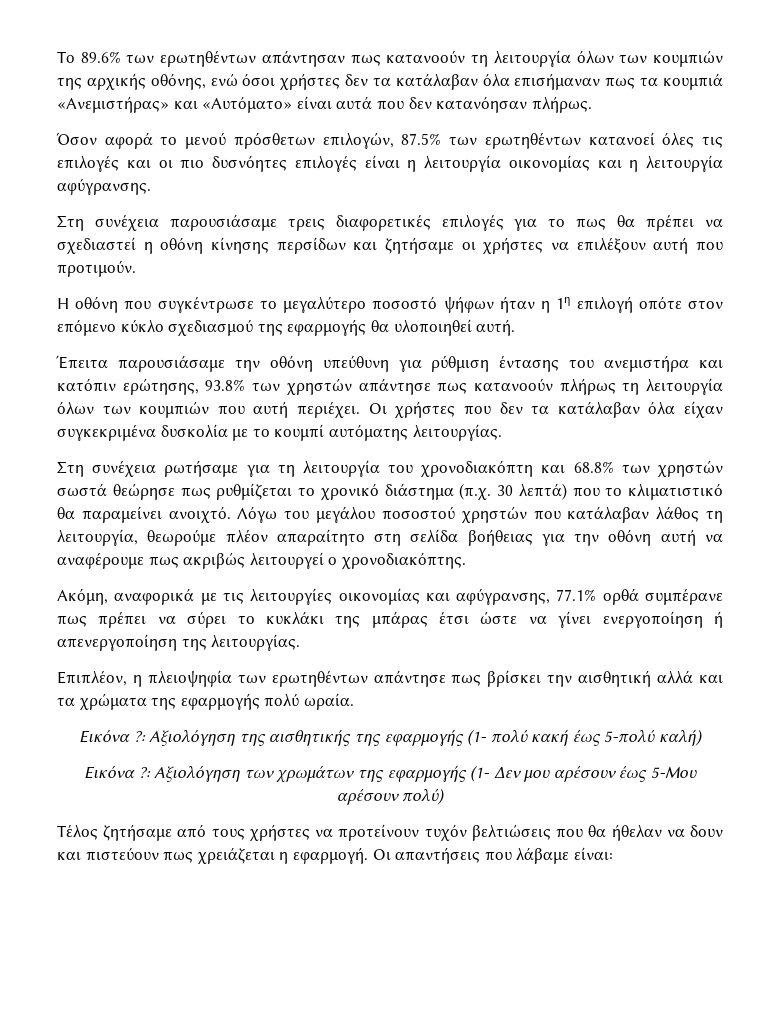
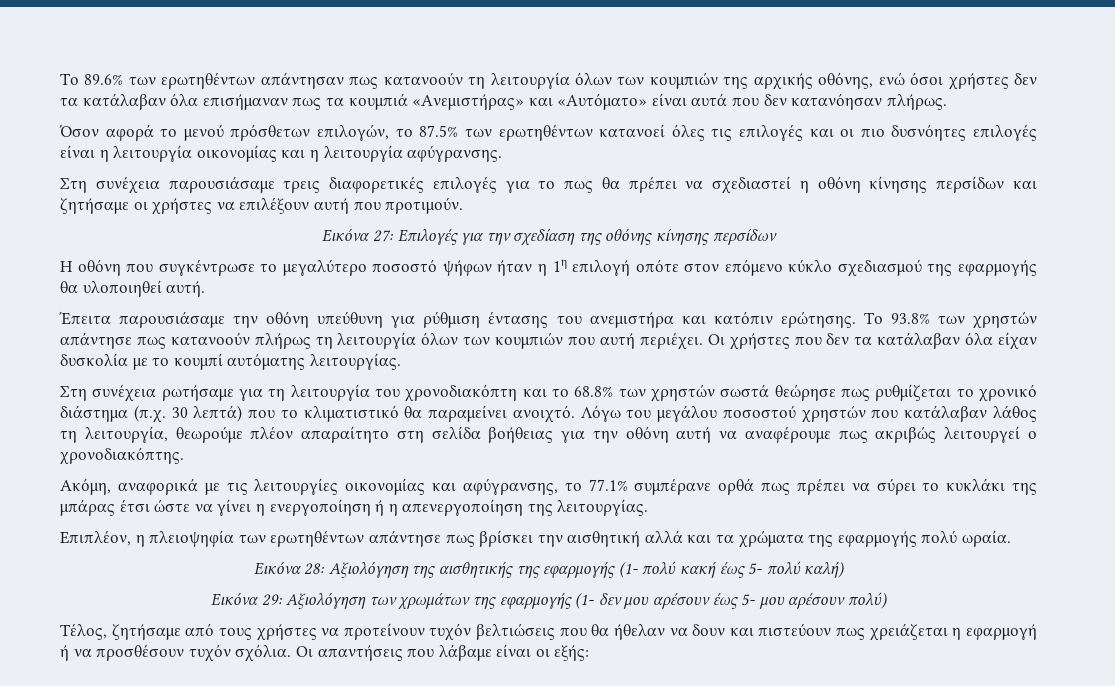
(394, 140) none -> [395,129,413,137] το
(136, 268) none -> [322,228,777,246] // Εικόνα 27: Επιλογές για την σχεδίαση της οθόνης κίνησης περσίδων
[122,378,199,395] ερώτησης, -> [780,311,883,328] ερώτησης. Το
[57,424,156,441] συγκεκριμένα -> (1038, 341) none
(566, 468) none -> [552,389,569,397] το
[556,588,723,605] 77.1% ορθά συμπέρανε -> [564,478,755,495] το 77.1% συμπέρανε ορθά
(592, 619) none -> [255,504,265,516] η
(723, 619) none -> [388,504,398,516] η
[133,731,146,742] ?: -> [304,563,325,575] 28:
[604,729,656,743] 5-πολύ -> [748,561,801,575] 5- πολύ
[138,767,151,778] ?: -> [261,594,282,606] 29:
[493,767,521,778] Δεν -> [598,593,622,605] δεν
[651,766,698,779] 5-Μου -> [741,594,785,609] 5- μου
[57,824,98,840] Τέλος -> [60,623,107,640] Τέλος,
[292,847,368,864] εφαρμογή. -> [966,624,1038,640] [60,644,292,662] εφαρμογή ή να προσθέσουν τυχόν σχόλια.
[573,847,613,860] είναι: -> [496,644,590,661] είναι οι εξής:

